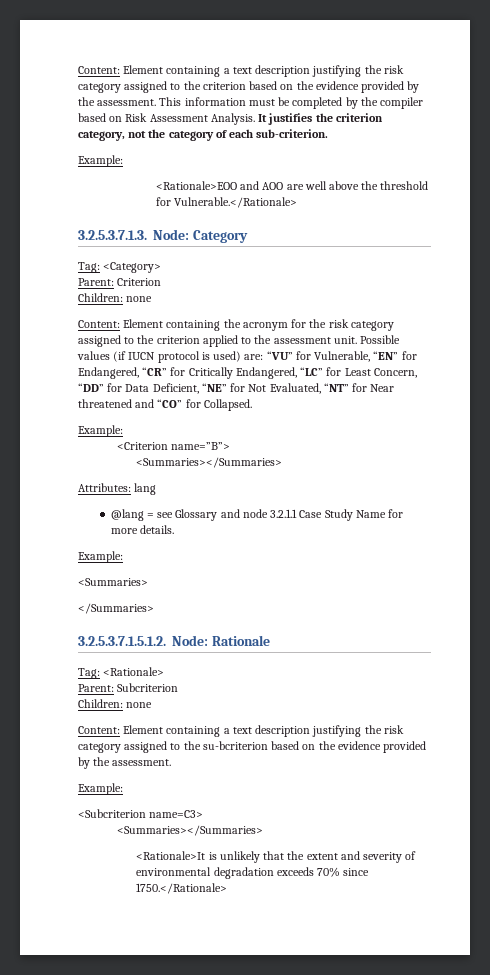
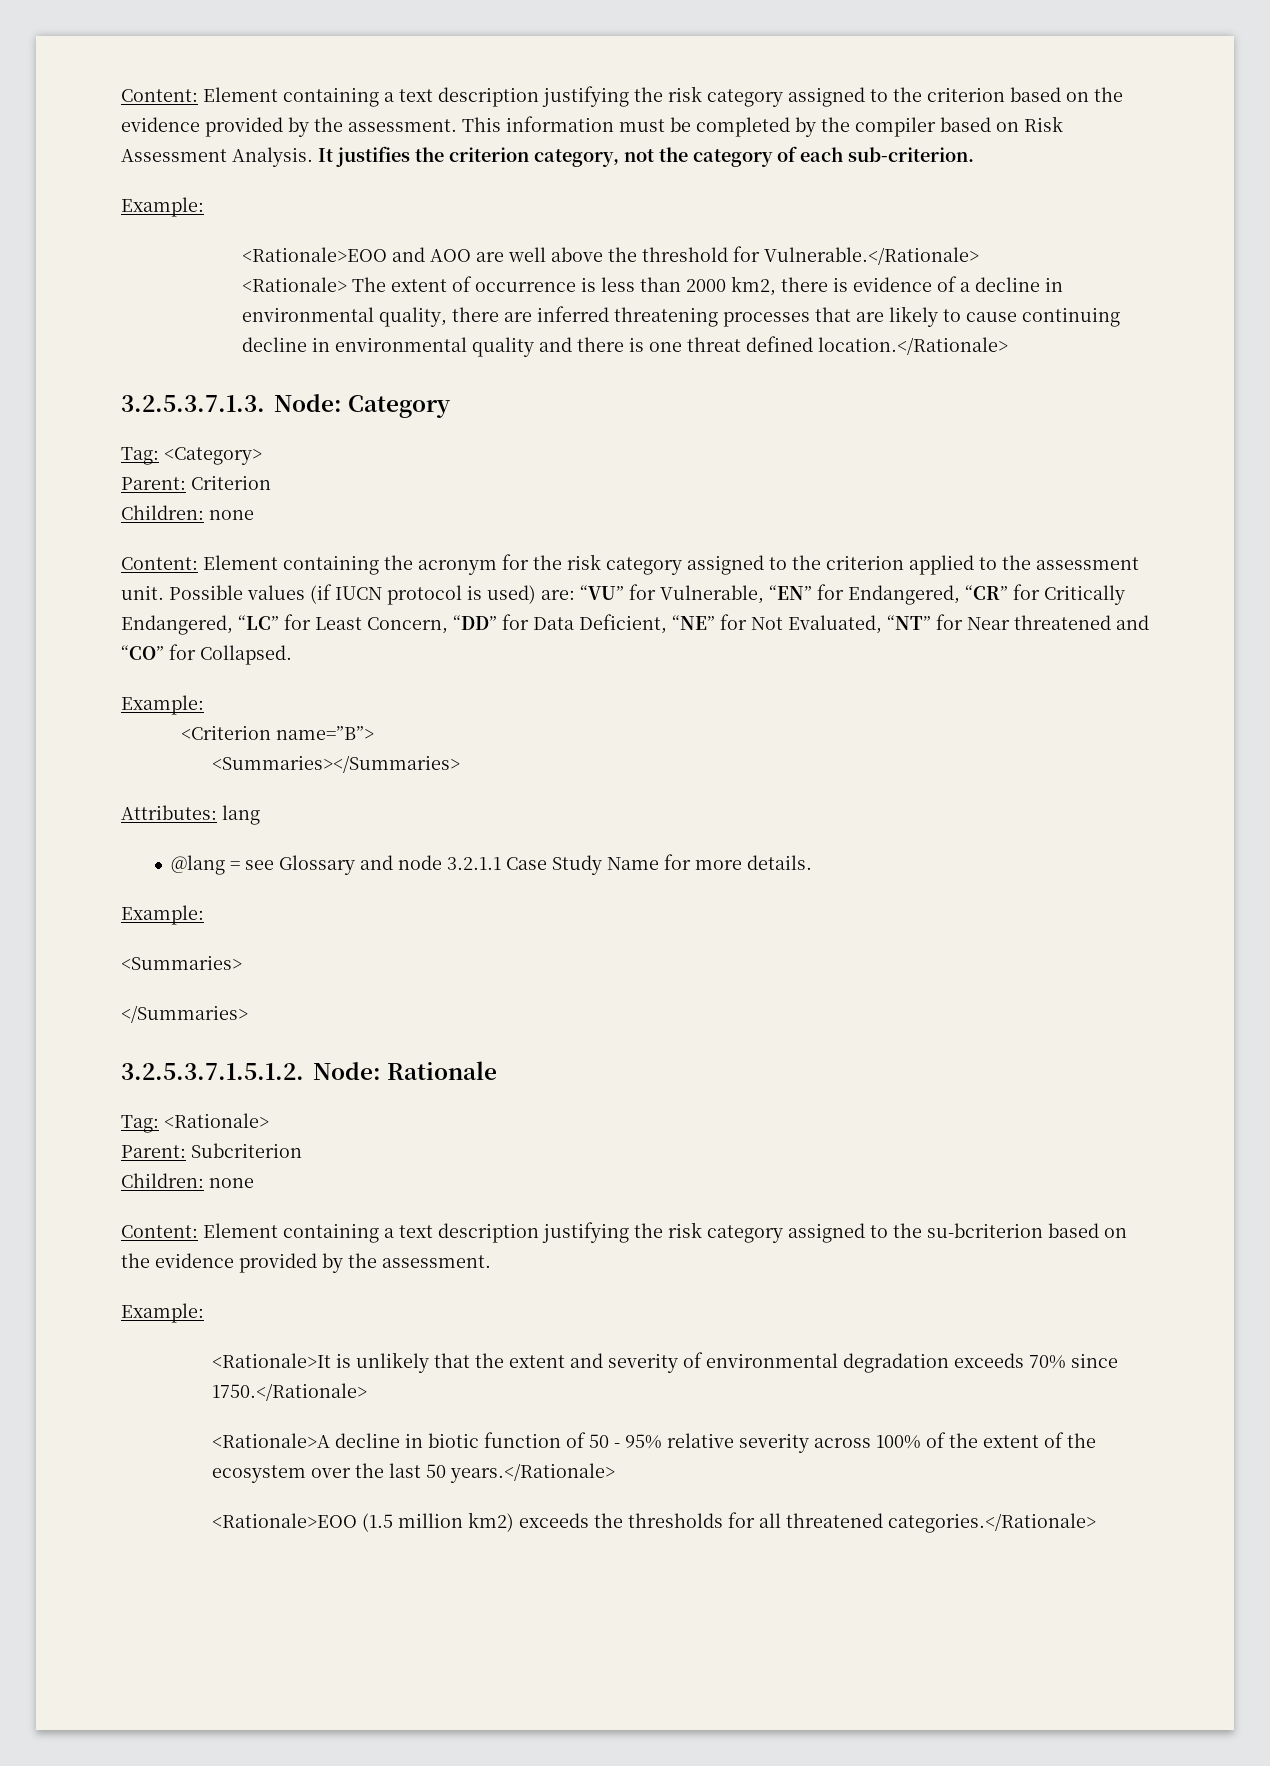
(298, 202) none -> [241,276,1063,296] [241,306,1120,327] [241,336,1008,357] // <Rationale> The extent of occurrence is less than 2000 km2, there is evidence of a decline in environmental quality, there are inferred threatening processes that are likely to cause continuing decline in environmental quality and there is one threat defined location.</Rationale>
[78,809,204,818] [116,825,263,836] // <Subcriterion name=C3> // <Summaries></Summaries> -> (204, 1313) none
(228, 888) none -> [211,1432,1096,1453] [211,1463,615,1483] [211,1512,1096,1533] // <Rationale>A decline in biotic function of 50 - 95% relative severity across 100% of the extent of the ecosystem over the last 50 years.</Rationale> // <Rationale>EOO (1.5 million km2) exceeds the thresholds for all threatened categories.</Rationale>

